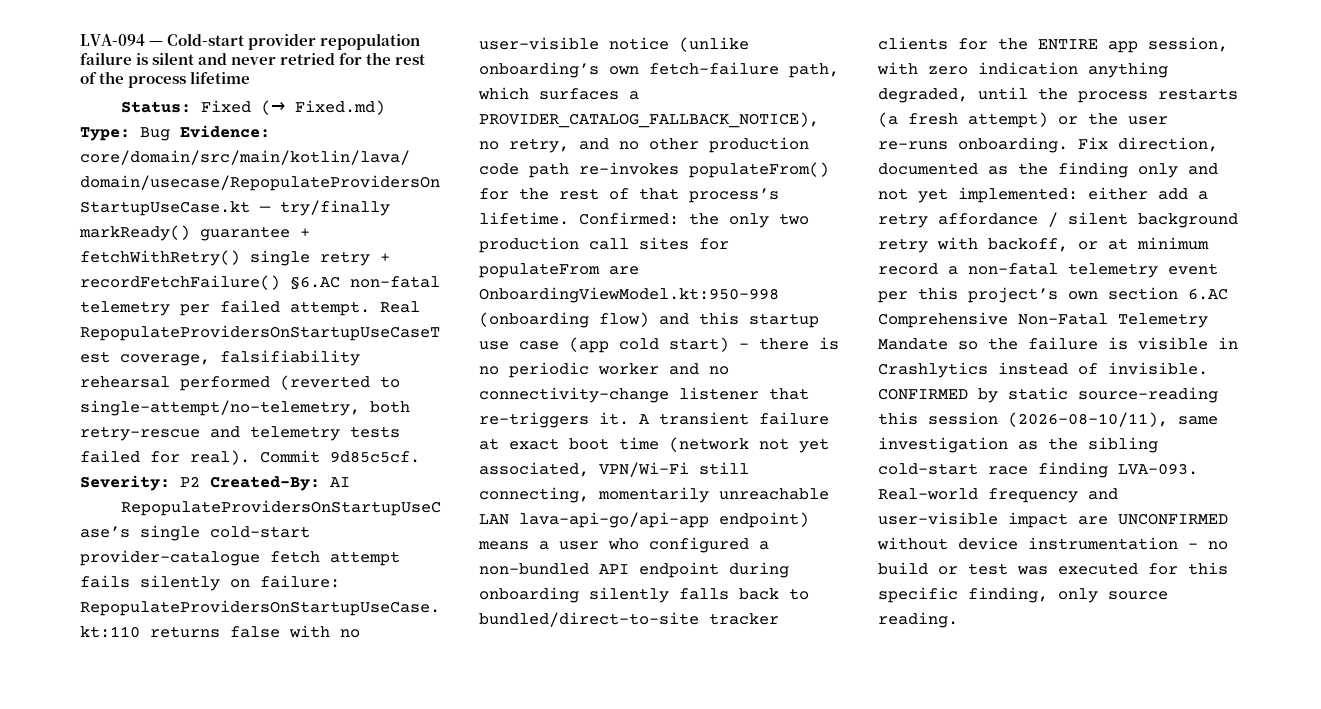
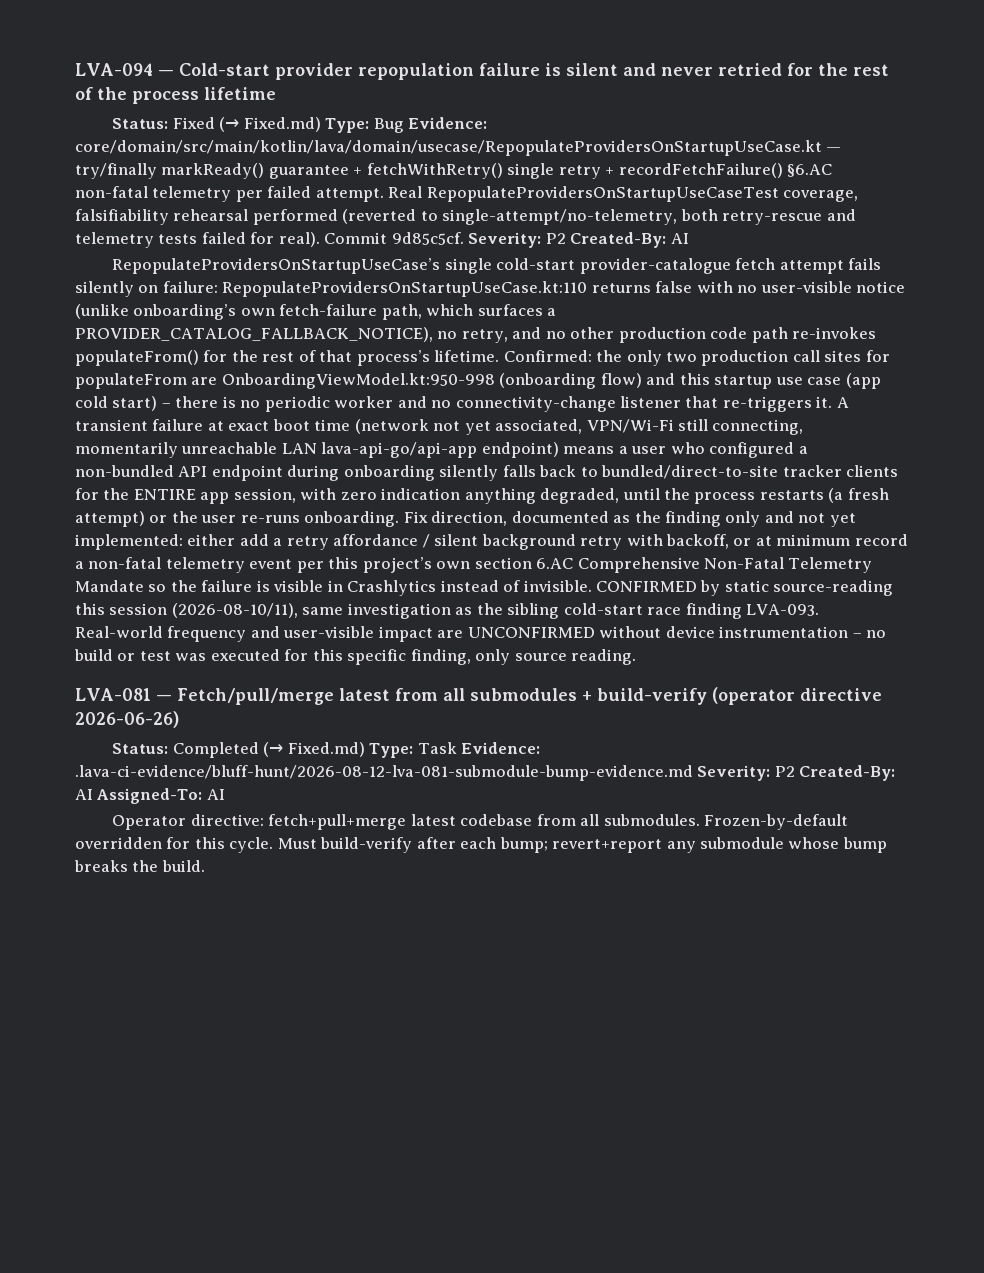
(958, 620) none -> [75,687,882,705] [75,711,179,728] [112,742,541,758] [75,765,896,781] [75,788,225,804] [112,814,849,830] [75,837,887,853] [74,860,205,872] // LVA-081 — Fetch/pull/merge latest from all submodules + build-verify (operator directive 2026-06-26) // Status: Completed (→ Fixed.md) Type: Task Evidence: .lava-ci-evidence/bluff-hunt/2026-08-12-lva-081-submodule-bump-evidence.md Severity: P2 Created-By: AI Assigned-To: AI // Operator directive: fetch+pull+merge latest codebase from all submodules. Frozen-by-default overridden for this cycle. Must build-verify after each bump; revert+report any submodule whose bump breaks the build.

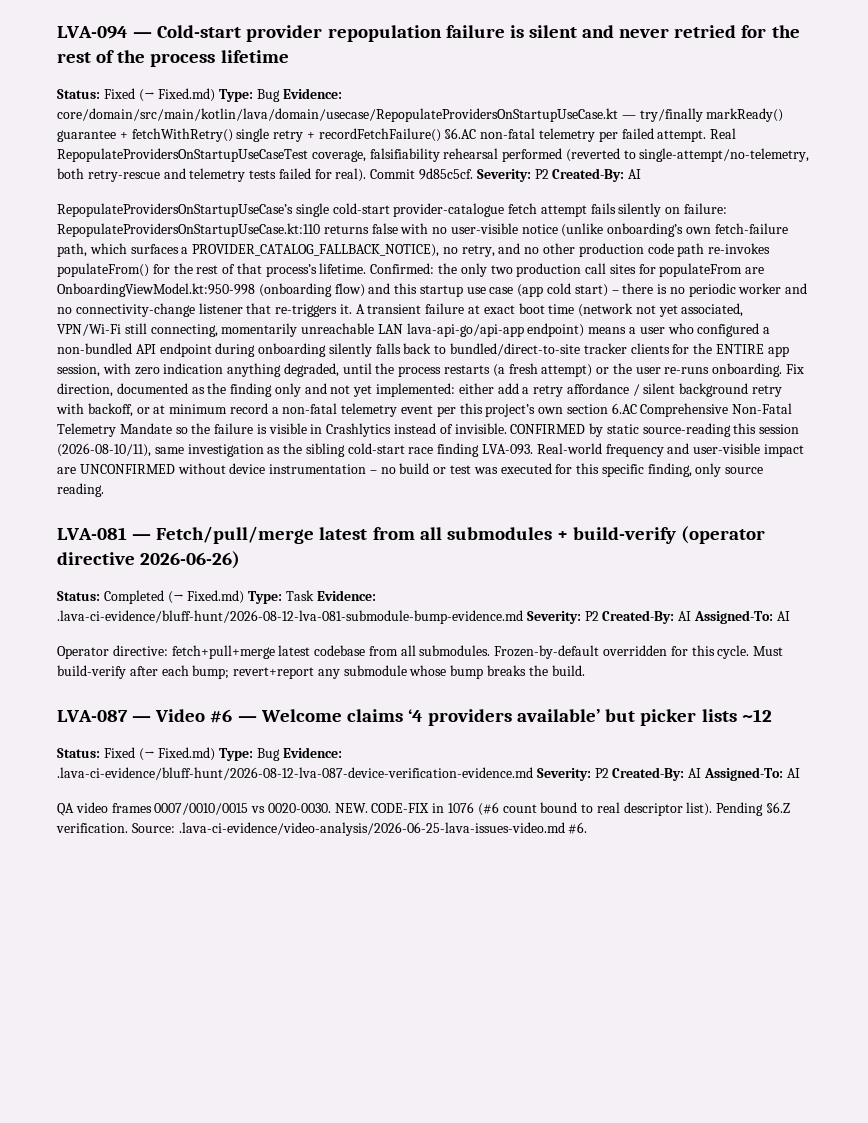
(205, 866) none -> [57,709,772,726] [57,747,342,761] [57,767,800,781] [57,802,791,816] [56,822,588,836] // LVA-087 — Video #6 — Welcome claims ‘4 providers available’ but picker lists ~12 // Status: Fixed (→ Fixed.md) Type: Bug Evidence: .lava-ci-evidence/bluff-hunt/2026-08-12-lva-087-device-verification-evidence.md Severity: P2 Created-By: AI Assigned-To: AI // QA video frames 0007/0010/0015 vs 0020-0030. NEW. CODE-FIX in 1076 (#6 count bound to real descriptor list). Pending §6.Z verification. Source: .lava-ci-evidence/video-analysis/2026-06-25-lava-issues-video.md #6.

